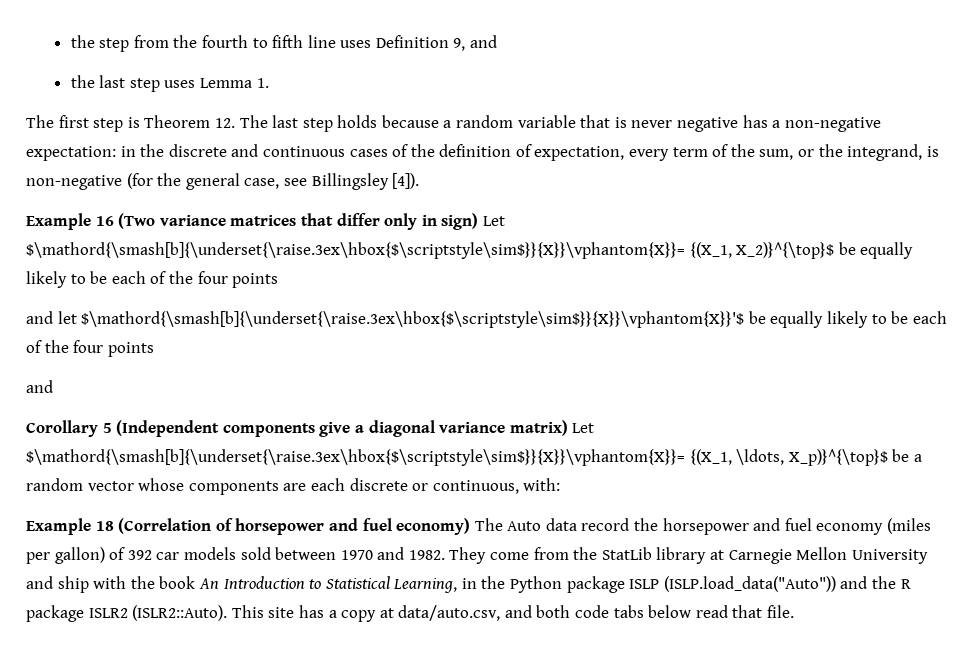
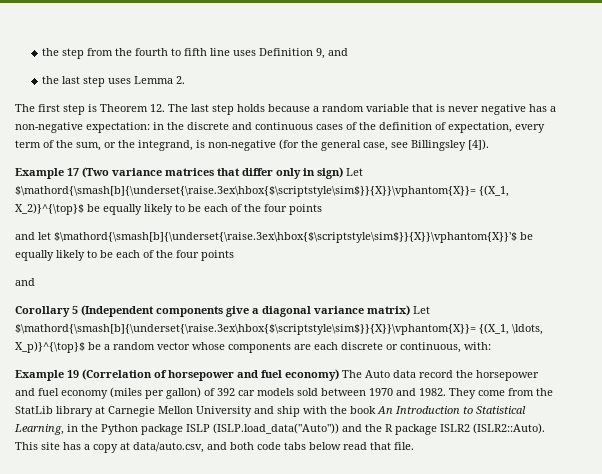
[256,78,269,88] 1. -> [176,76,186,84] 2.
[95,216,114,226] 16 -> [67,168,79,176] 17
[95,521,114,531] 18 -> [67,370,79,378] 19

